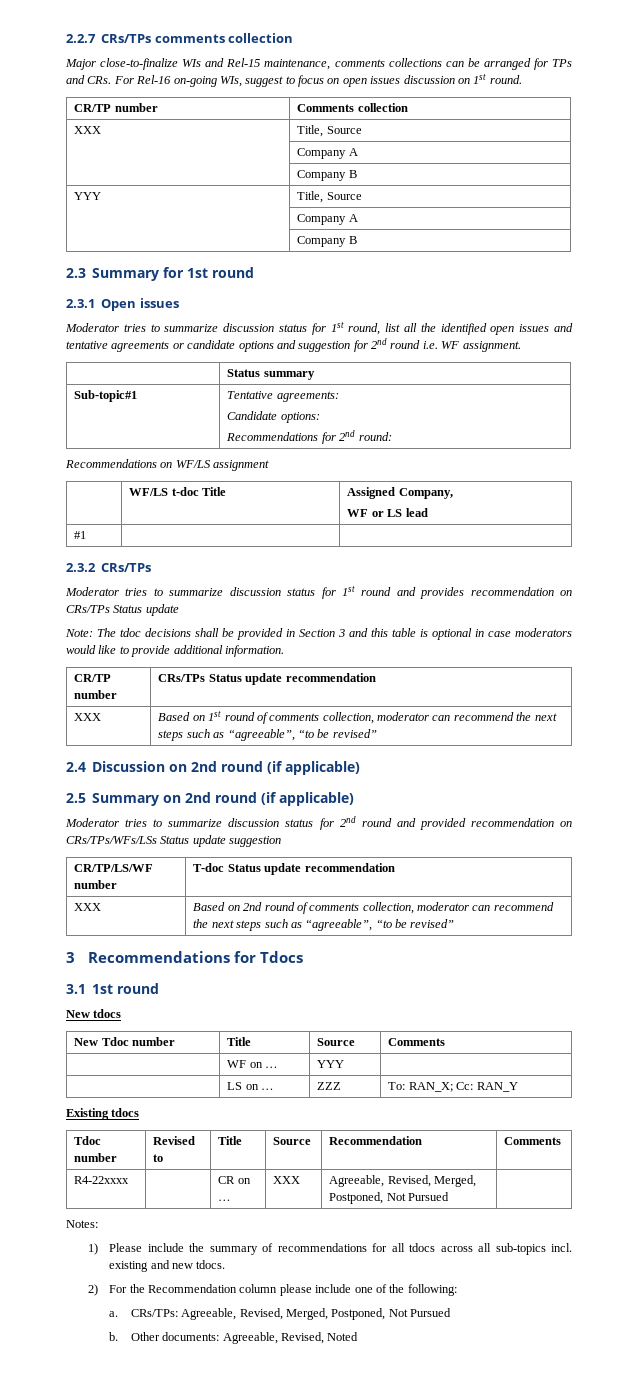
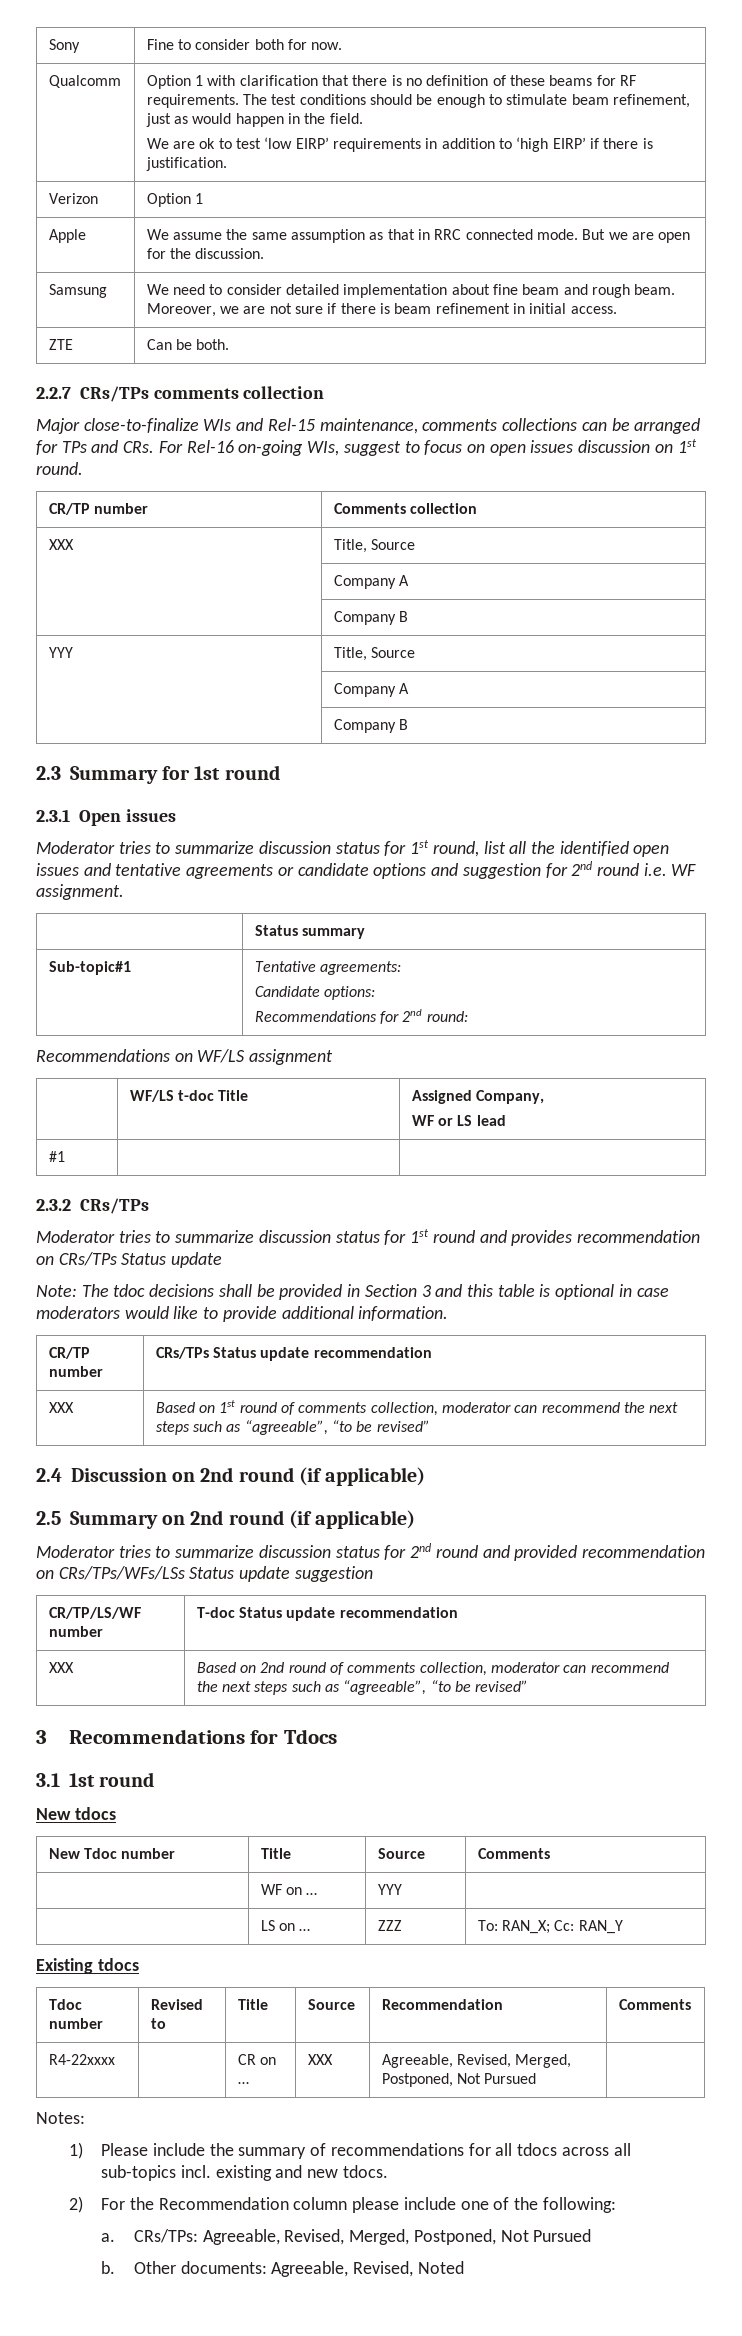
(66, 38) none -> [48,39,80,53] [146,39,343,50] [48,75,121,88] [146,75,636,89] [146,94,690,108] [145,113,363,127] [146,137,653,152] [145,157,227,171] [48,193,98,204] [146,193,204,207] [48,229,86,243] [146,229,691,243] [146,248,265,259] [48,284,107,298] [146,284,676,298] [146,303,617,317] [48,339,73,350] [146,339,230,350] Sony | Fine to consider both for now. // Qualcomm | Option 1 with clarification that there is no definition of these beams for RF requirements. The test conditions should be enough to stimulate beam refinement, just as would happen in the field. // We are ok to test ‘low EIRP’ requirements in addition to ‘high EIRP’ if there is justification. // Verizon | Option 1 // Apple | We assume the same assumption as that in RRC connected mode. But we are open for the discussion. // Samsung | We need to consider detailed implementation about fine beam and rough beam. Moreover, we are not sure if there is beam refinement in initial access. // ZTE | Can be both. //

